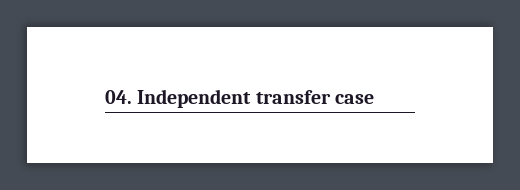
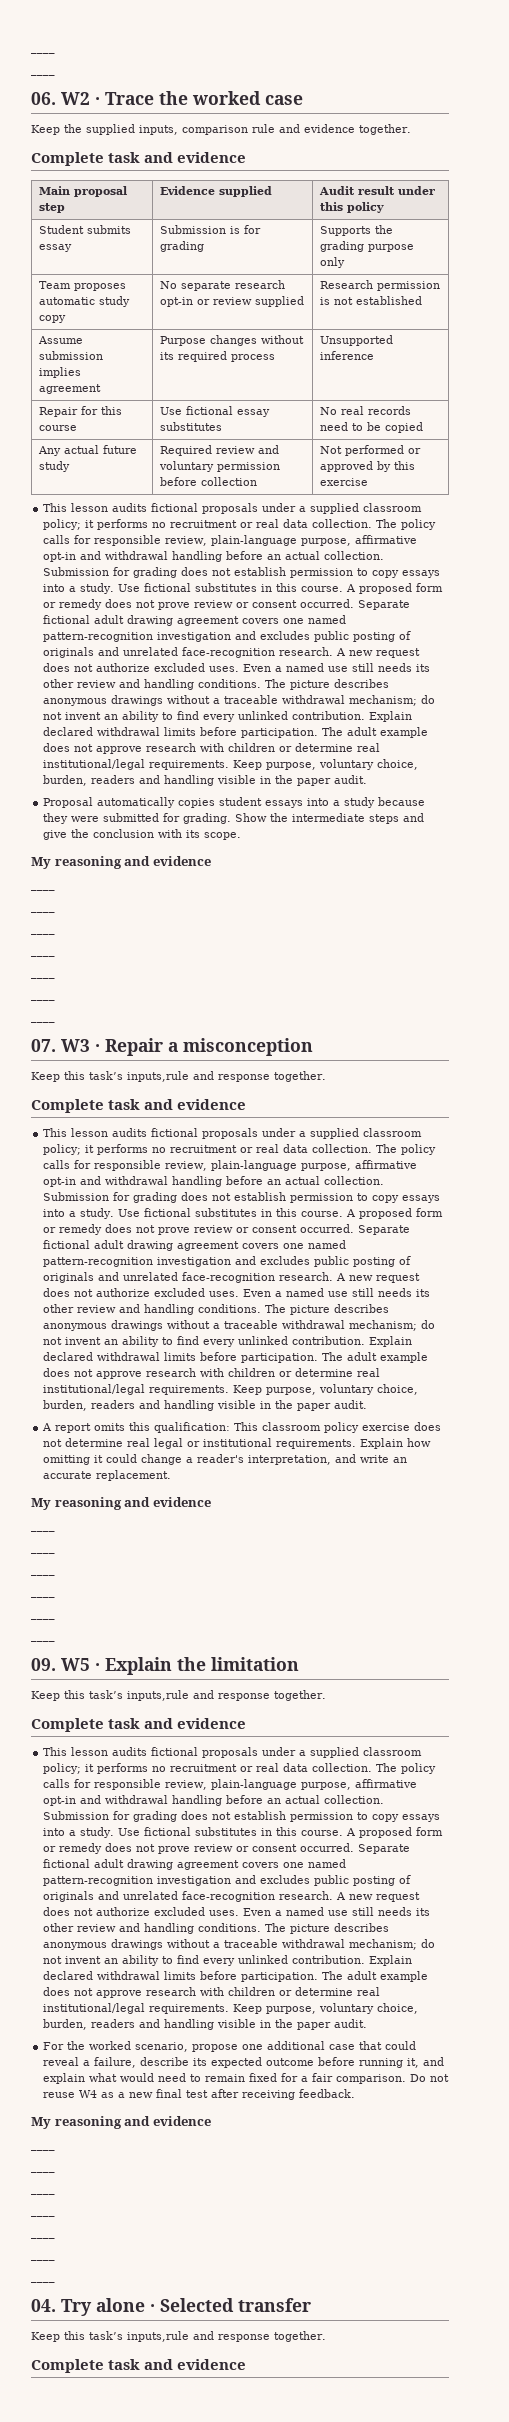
[105,89,375,108] 04. Independent transfer case -> [31,51,55,54] [31,73,55,76] [31,91,303,105] [31,124,411,135] [31,152,247,166] [39,186,128,197] [39,203,66,213] [160,186,273,197] [319,186,436,195] [320,202,385,213] [39,225,132,234] [39,244,73,252] [160,225,262,234] [160,241,205,252] [320,225,394,236] [320,241,415,252] [320,257,346,268] [39,281,127,291] [39,296,131,307] [39,315,67,323] [160,280,286,291] [160,296,305,307] [320,280,441,291] [320,296,423,305] [38,336,84,344] [39,351,104,360] [39,367,82,378] [39,384,102,394] [160,335,305,346] [160,351,276,362] [320,335,394,346] [320,351,375,360] [39,406,123,417] [39,425,78,431] [160,406,271,417] [160,422,223,431] [320,406,412,415] [320,422,424,433] [38,445,138,456] [39,461,71,472] [160,445,280,456] [159,461,281,472] [160,477,258,486] [320,445,422,456] [320,461,416,472] [320,478,369,486] [43,503,423,514] [43,519,437,530] [43,535,418,546] [43,551,385,562] [43,567,441,578] [43,583,444,594] [43,599,411,610] [43,615,347,626] [43,631,412,642] [43,647,421,658] [43,663,431,672] [43,679,390,690] [43,695,436,706] [43,711,413,722] [43,727,429,738] [43,743,381,754] [43,759,419,770] [43,775,368,786] [43,797,426,808] [43,813,425,824] [43,829,242,840] [31,856,211,869] [31,888,55,891] [31,910,55,913] [31,932,55,935] [31,954,55,957] [31,976,55,979] [31,998,55,1001] [31,1020,55,1023] [31,1038,313,1056] [31,1071,326,1082] [31,1099,247,1113] [43,1128,423,1139] [43,1144,437,1155] [43,1160,418,1171] [43,1176,385,1187] [43,1192,441,1203] [43,1208,444,1219] [43,1224,411,1235] [43,1240,347,1251] [43,1256,412,1267] [43,1272,421,1283] [43,1288,431,1297] [43,1304,390,1315] [43,1320,436,1331] [43,1336,413,1347] [43,1352,429,1363] [43,1368,381,1379] [43,1384,419,1395] [43,1400,368,1411] [42,1422,442,1433] [43,1438,432,1449] [43,1454,408,1465] [43,1470,172,1481] [31,1497,211,1510] [31,1529,55,1532] [31,1551,55,1554] [31,1573,55,1576] [31,1595,55,1598] [31,1617,55,1620] [31,1639,55,1642] [31,1657,299,1675] [31,1690,326,1701] [31,1718,247,1732] [43,1747,423,1758] [43,1763,437,1774] [43,1779,418,1790] [43,1795,385,1806] [43,1811,441,1822] [43,1827,444,1838] [43,1843,411,1854] [43,1859,347,1870] [43,1875,412,1886] [43,1891,421,1902] [43,1907,431,1916] [43,1923,390,1934] [43,1939,436,1950] [43,1955,413,1966] [43,1971,429,1982] [43,1987,381,1998] [43,2003,419,2014] [43,2019,368,2030] [43,2041,417,2052] [43,2057,445,2068] [43,2073,450,2084] [43,2089,356,2100] [31,2116,211,2129] [31,2148,55,2151] [31,2170,55,2173] [31,2192,55,2195] [31,2214,55,2217] [31,2236,55,2239] [31,2258,55,2261] [31,2280,55,2283] [31,2298,311,2316] [31,2331,326,2342] [31,2359,247,2373] ____ // ____ // 06. W2 · Trace the worked case // Keep the supplied inputs, comparison rule and evidence together. // Complete task and evidence // Main proposal step | Evidence supplied | Audit result under this policy // Student submits essay | Submission is for grading | Supports the grading purpose only // Team proposes automatic study copy | No separate research opt-in or review supplied | Research permission is not established // Assume submission implies agreement | Purpose changes without its required process | Unsupported inference // Repair for this course | Use fictional essay substitutes | No real records need to be copied // Any actual future study | Required review and voluntary permission before collection | Not performed or approved by this exercise // This lesson audits fictional proposals under a supplied classroom policy; it performs no recruitment or real data collection. The policy calls for responsible review, plain-language purpose, affirmative opt-in and withdrawal handling before an actual collection. Submission for grading does not establish permission to copy essays into a study. Use fictional substitutes in this course. A proposed form or remedy does not prove review or consent occurred. Separate fictional adult drawing agreement covers one named pattern-recognition investigation and excludes public posting of originals and unrelated face-recognition research. A new request does not authorize excluded uses. Even a named use still needs its other review and handling conditions. The picture describes anonymous drawings without a traceable withdrawal mechanism; do not invent an ability to find every unlinked contribution. Explain declared withdrawal limits before participation. The adult example does not approve research with children or determine real institutional/legal requirements. Keep purpose, voluntary choice, burden, readers and handling visible in the paper audit. // Proposal automatically copies student essays into a study because they were submitted for grading. Show the intermediate steps and give the conclusion with its scope. // My reasoning and evidence // ____ // ____ // ____ // ____ // ____ // ____ // ____ // 07. W3 · Repair a misconception // Keep this task’s inputs,rule and response together. // Complete task and evidence // This lesson audits fictional proposals under a supplied classroom policy; it performs no recruitment or real data collection. The policy calls for responsible review, plain-language purpose, affirmative opt-in and withdrawal handling before an actual collection. Submission for grading does not establish permission to copy essays into a study. Use fictional substitutes in this course. A proposed form or remedy does not prove review or consent occurred. Separate fictional adult drawing agreement covers one named pattern-recognition investigation and excludes public posting of originals and unrelated face-recognition research. A new request does not authorize excluded uses. Even a named use still needs its other review and handling conditions. The picture describes anonymous drawings without a traceable withdrawal mechanism; do not invent an ability to find every unlinked contribution. Explain declared withdrawal limits before participation. The adult example does not approve research with children or determine real institutional/legal requirements. Keep purpose, voluntary choice, burden, readers and handling visible in the paper audit. // A report omits this qualification: This classroom policy exercise does not determine real legal or institutional requirements. Explain how omitting it could change a reader's interpretation, and write an accurate replacement. // My reasoning and evidence // ____ // ____ // ____ // ____ // ____ // ____ // 09. W5 · Explain the limitation // Keep this task’s inputs,rule and response together. // Complete task and evidence // This lesson audits fictional proposals under a supplied classroom policy; it performs no recruitment or real data collection. The policy calls for responsible review, plain-language purpose, affirmative opt-in and withdrawal handling before an actual collection. Submission for grading does not establish permission to copy essays into a study. Use fictional substitutes in this course. A proposed form or remedy does not prove review or consent occurred. Separate fictional adult drawing agreement covers one named pattern-recognition investigation and excludes public posting of originals and unrelated face-recognition research. A new request does not authorize excluded uses. Even a named use still needs its other review and handling conditions. The picture describes anonymous drawings without a traceable withdrawal mechanism; do not invent an ability to find every unlinked contribution. Explain declared withdrawal limits before participation. The adult example does not approve research with children or determine real institutional/legal requirements. Keep purpose, voluntary choice, burden, readers and handling visible in the paper audit. // For the worked scenario, propose one additional case that could reveal a failure, describe its expected outcome before running it, and explain what would need to remain fixed for a fair comparison. Do not reuse W4 as a new final test after receiving feedback. // My reasoning and evidence // ____ // ____ // ____ // ____ // ____ // ____ // ____ // 04. Try alone · Selected transfer // Keep this task’s inputs,rule and response together. // Complete task and evidence

